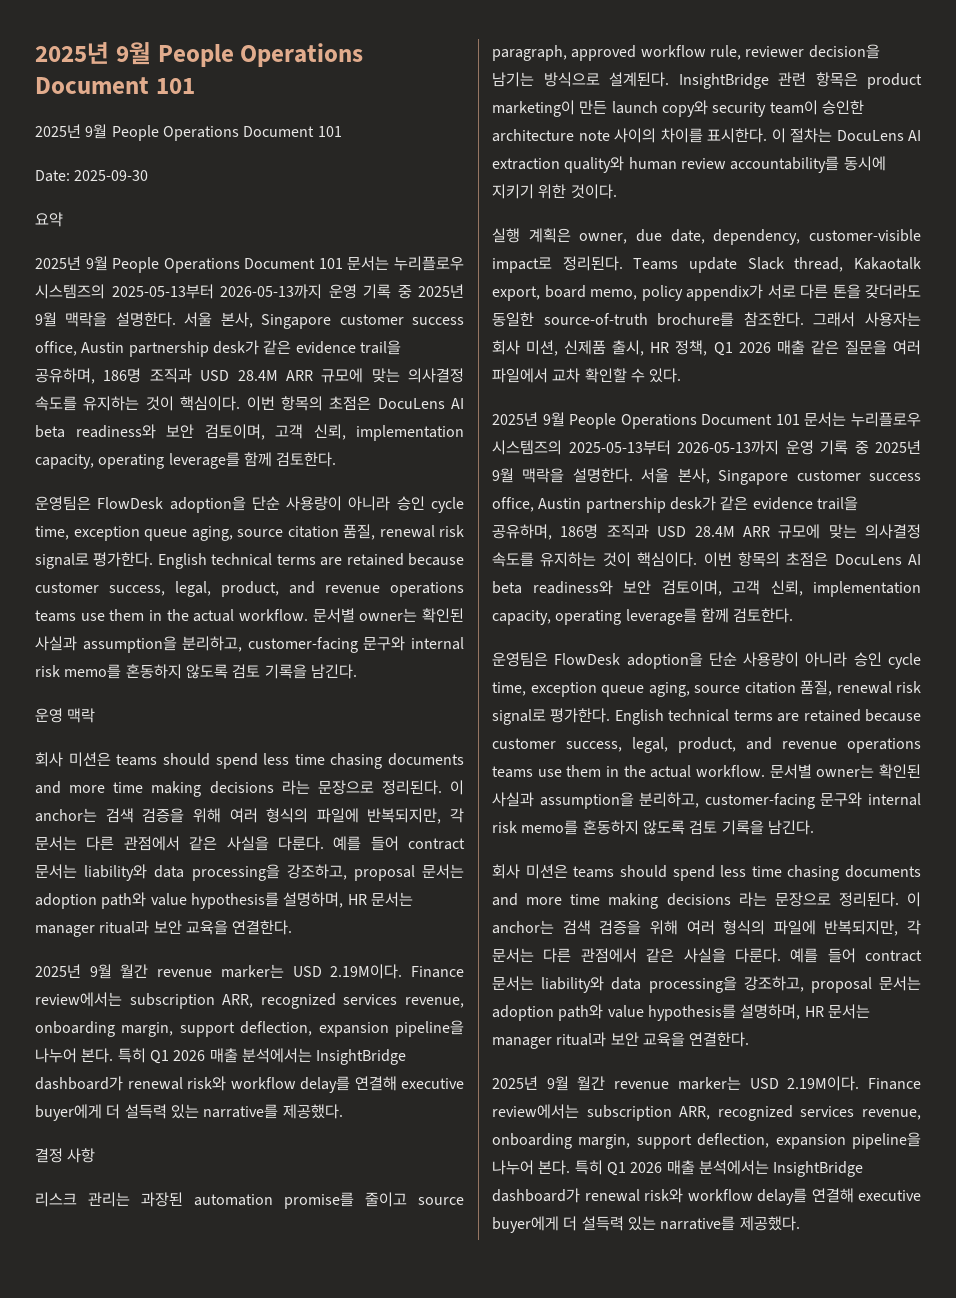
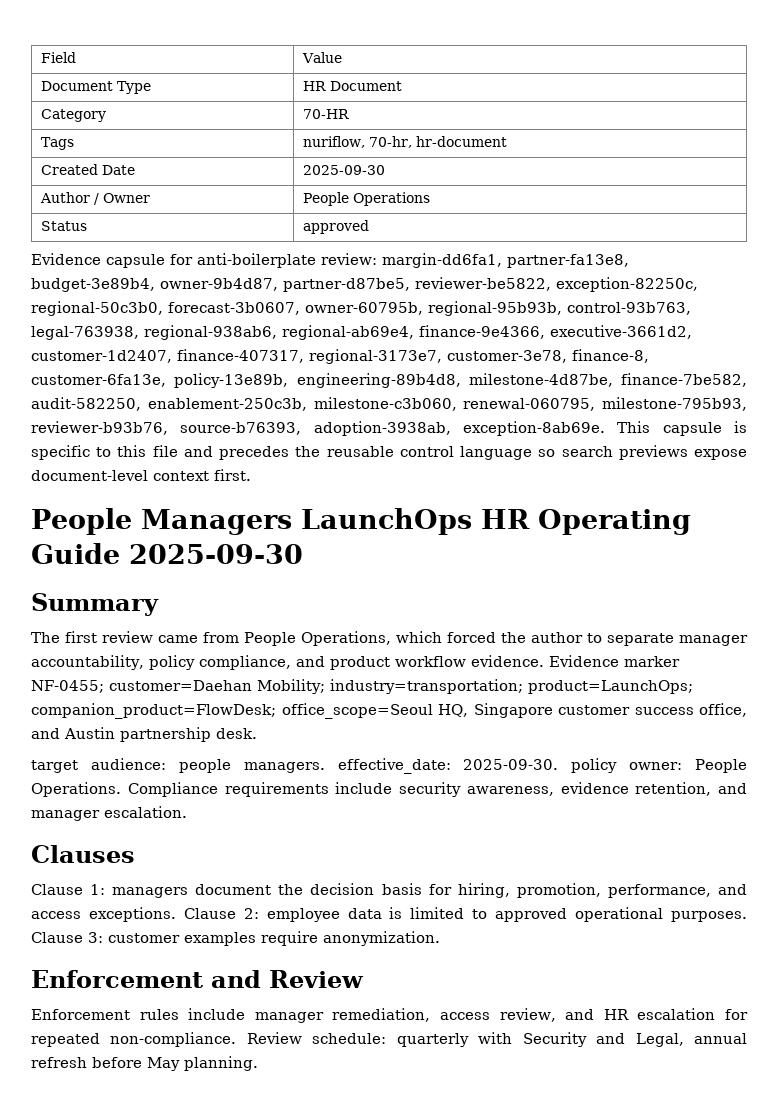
[35,42,364,67] [35,77,195,94] [35,124,342,141] [35,170,149,182] [35,212,63,227] [35,256,464,273] [35,284,464,299] [35,312,464,329] [35,340,401,357] [35,368,464,384] [35,396,464,411] [35,424,464,441] [35,452,337,469] [35,496,464,513] [35,524,464,541] [35,552,464,569] [35,581,464,597] [35,608,465,623] [35,636,465,653] [35,664,357,679] [35,708,96,723] [35,752,464,769] [35,780,464,797] [35,808,464,824] [35,836,465,851] [35,864,465,881] [35,892,413,909] [35,920,293,937] [35,964,464,979] [35,992,465,1009] [35,1020,465,1037] [35,1048,407,1065] [35,1076,464,1093] [35,1104,343,1121] [35,1148,96,1163] [35,1192,464,1209] [492,44,880,61] [492,72,922,89] [492,100,864,117] [492,128,921,143] [492,156,886,173] [492,184,617,199] [492,228,921,245] [492,256,922,273] [492,284,921,301] [492,312,921,327] [492,340,921,356] [492,368,682,383] [492,412,921,429] [492,440,921,455] [492,468,921,485] [492,496,858,513] [492,524,921,540] [492,552,921,567] [492,580,921,597] [492,608,794,625] [492,652,921,669] [492,680,921,697] [492,708,921,725] [492,737,921,753] [492,764,921,779] [492,792,921,809] [492,820,814,835] [492,864,921,881] [492,892,921,909] [492,920,921,936] [492,948,922,963] [492,976,922,993] [492,1004,870,1021] [492,1032,750,1049] [492,1076,921,1091] [492,1104,921,1121] [492,1132,922,1149] [492,1160,864,1177] [492,1188,921,1205] [492,1216,800,1233] 2025년 9월 People Operations Document 101 // 2025년 9월 People Operations Document 101 // Date: 2025-09-30 // 요약 // 2025년 9월 People Operations Document 101 문서는 누리플로우 시스템즈의 2025-05-13부터 2026-05-13까지 운영 기록 중 2025년 9월 맥락을 설명한다. 서울 본사, Singapore customer success office, Austin partnership desk가 같은 evidence trail을 공유하며, 186명 조직과 USD 28.4M ARR 규모에 맞는 의사결정 속도를 유지하는 것이 핵심이다. 이번 항목의 초점은 DocuLens AI beta readiness와 보안 검토이며, 고객 신뢰, implementation capacity, operating leverage를 함께 검토한다. // 운영팀은 FlowDesk adoption을 단순 사용량이 아니라 승인 cycle time, exception queue aging, source citation 품질, renewal risk signal로 평가한다. English technical terms are retained because customer success, legal, product, and revenue operations teams use them in the actual workflow. 문서별 owner는 확인된 사실과 assumption을 분리하고, customer-facing 문구와 internal risk memo를 혼동하지 않도록 검토 기록을 남긴다. // 운영 맥락 // 회사 미션은 teams should spend less time chasing documents and more time making decisions 라는 문장으로 정리된다. 이 anchor는 검색 검증을 위해 여러 형식의 파일에 반복되지만, 각 문서는 다른 관점에서 같은 사실을 다룬다. 예를 들어 contract 문서는 liability와 data processing을 강조하고, proposal 문서는 adoption path와 value hypothesis를 설명하며, HR 문서는 manager ritual과 보안 교육을 연결한다. // 2025년 9월 월간 revenue marker는 USD 2.19M이다. Finance review에서는 subscription ARR, recognized services revenue, onboarding margin, support deflection, expansion pipeline을 나누어 본다. 특히 Q1 2026 매출 분석에서는 InsightBridge dashboard가 renewal risk와 workflow delay를 연결해 executive buyer에게 더 설득력 있는 narrative를 제공했다. // 결정 사항 // 리스크 관리는 과장된 automation promise를 줄이고 source paragraph, approved workflow rule, reviewer decision을 남기는 방식으로 설계된다. InsightBridge 관련 항목은 product marketing이 만든 launch copy와 security team이 승인한 architecture note 사이의 차이를 표시한다. 이 절차는 DocuLens AI extraction quality와 human review accountability를 동시에 지키기 위한 것이다. // 실행 계획은 owner, due date, dependency, customer-visible impact로 정리된다. Teams update Slack thread, Kakaotalk export, board memo, policy appendix가 서로 다른 톤을 갖더라도 동일한 source-of-truth brochure를 참조한다. 그래서 사용자는 회사 미션, 신제품 출시, HR 정책, Q1 2026 매출 같은 질문을 여러 파일에서 교차 확인할 수 있다. // 2025년 9월 People Operations Document 101 문서는 누리플로우 시스템즈의 2025-05-13부터 2026-05-13까지 운영 기록 중 2025년 9월 맥락을 설명한다. 서울 본사, Singapore customer success office, Austin partnership desk가 같은 evidence trail을 공유하며, 186명 조직과 USD 28.4M ARR 규모에 맞는 의사결정 속도를 유지하는 것이 핵심이다. 이번 항목의 초점은 DocuLens AI beta readiness와 보안 검토이며, 고객 신뢰, implementation capacity, operating leverage를 함께 검토한다. // 운영팀은 FlowDesk adoption을 단순 사용량이 아니라 승인 cycle time, exception queue aging, source citation 품질, renewal risk signal로 평가한다. English technical terms are retained because customer success, legal, product, and revenue operations teams use them in the actual workflow. 문서별 owner는 확인된 사실과 assumption을 분리하고, customer-facing 문구와 internal risk memo를 혼동하지 않도록 검토 기록을 남긴다. // 회사 미션은 teams should spend less time chasing documents and more time making decisions 라는 문장으로 정리된다. 이 anchor는 검색 검증을 위해 여러 형식의 파일에 반복되지만, 각 문서는 다른 관점에서 같은 사실을 다룬다. 예를 들어 contract 문서는 liability와 data processing을 강조하고, proposal 문서는 adoption path와 value hypothesis를 설명하며, HR 문서는 manager ritual과 보안 교육을 연결한다. // 2025년 9월 월간 revenue marker는 USD 2.19M이다. Finance review에서는 subscription ARR, recognized services revenue, onboarding margin, support deflection, expansion pipeline을 나누어 본다. 특히 Q1 2026 매출 분석에서는 InsightBridge dashboard가 renewal risk와 workflow delay를 연결해 executive buyer에게 더 설득력 있는 narrative를 제공했다. -> [40,52,76,63] [301,52,342,63] [40,81,151,94] [302,81,402,91] [40,109,106,122] [302,109,349,119] [40,137,74,150] [302,136,507,148] [40,164,135,175] [302,165,385,175] [39,192,150,205] [302,192,430,206] [40,221,87,231] [302,220,369,234] [31,253,629,268] [31,277,698,292] [31,301,691,316] [31,325,692,340] [31,349,649,364] [31,373,747,388] [31,397,747,411] [31,421,748,436] [31,445,748,460] [31,469,251,481] [31,508,691,535] [31,543,303,564] [31,593,159,616] [31,631,748,646] [31,655,680,670] [31,679,693,694] [31,703,747,719] [31,727,257,742] [31,758,747,774] [31,782,747,797] [31,806,187,821] [31,845,135,863] [31,883,747,898] [31,907,747,922] [31,931,440,946] [31,970,364,988] [31,1008,748,1023] [31,1032,748,1047] [31,1056,258,1071] Field | Value // Document Type | HR Document // Category | 70-HR // Tags | nuriflow, 70-hr, hr-document // Created Date | 2025-09-30 // Author / Owner | People Operations // Status | approved // Evidence capsule for anti-boilerplate review: margin-dd6fa1, partner-fa13e8, budget-3e89b4, owner-9b4d87, partner-d87be5, reviewer-be5822, exception-82250c, regional-50c3b0, forecast-3b0607, owner-60795b, regional-95b93b, control-93b763, legal-763938, regional-938ab6, regional-ab69e4, finance-9e4366, executive-3661d2, customer-1d2407, finance-407317, regional-3173e7, customer-3e78, finance-8, customer-6fa13e, policy-13e89b, engineering-89b4d8, milestone-4d87be, finance-7be582, audit-582250, enablement-250c3b, milestone-c3b060, renewal-060795, milestone-795b93, reviewer-b93b76, source-b76393, adoption-3938ab, exception-8ab69e. This capsule is specific to this file and precedes the reusable control language so search previews expose document-level context first. // People Managers LaunchOps HR Operating Guide 2025-09-30 // Summary // The first review came from People Operations, which forced the author to separate manager accountability, policy compliance, and product workflow evidence. Evidence marker NF-0455; customer=Daehan Mobility; industry=transportation; product=LaunchOps; companion_product=FlowDesk; office_scope=Seoul HQ, Singapore customer success office, and Austin partnership desk. // target audience: people managers. effective_date: 2025-09-30. policy owner: People Operations. Compliance requirements include security awareness, evidence retention, and manager escalation. // Clauses // Clause 1: managers document the decision basis for hiring, promotion, performance, and access exceptions. Clause 2: employee data is limited to approved operational purposes. Clause 3: customer examples require anonymization. // Enforcement and Review // Enforcement rules include manager remediation, access review, and HR escalation for repeated non-compliance. Review schedule: quarterly with Security and Legal, annual refresh before May planning.

